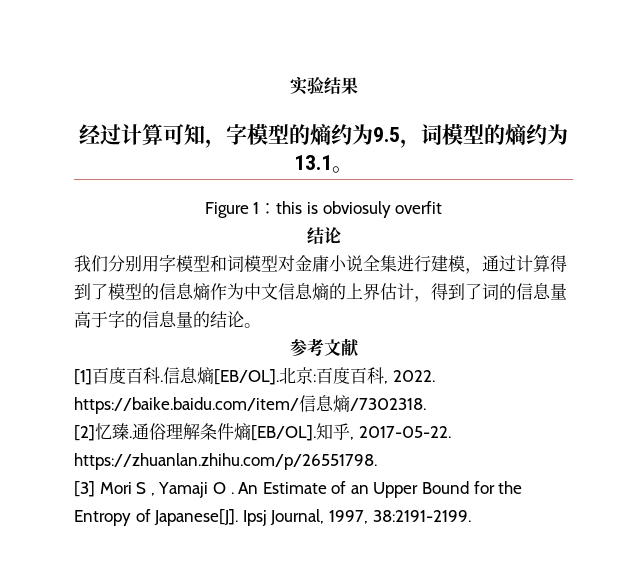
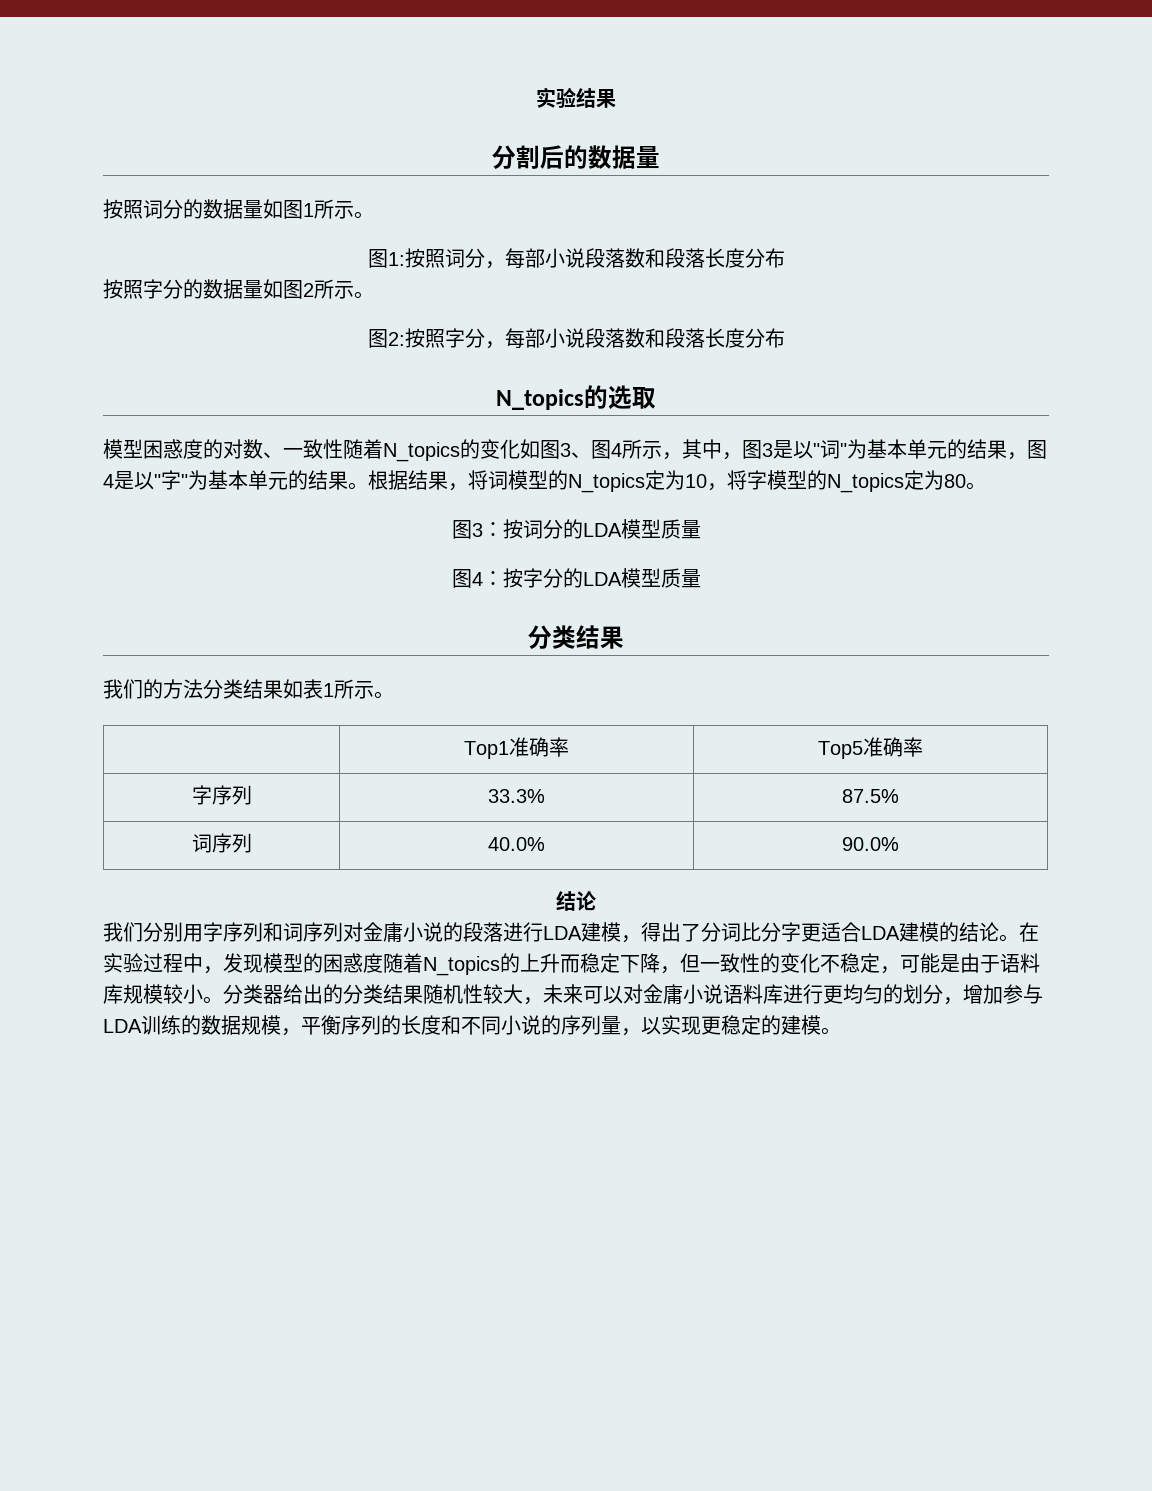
[79,124,568,148] [294,155,353,173] [204,201,443,218] [306,227,341,245] [74,255,567,274] [74,283,567,302] [74,311,261,328] [289,338,359,357] [74,367,435,385] [74,395,426,414] [74,423,451,441] [74,453,377,470] [74,481,523,498] [74,509,471,526] 经过计算可知，字模型的熵约为9.5，词模型的熵约为13.1。 // Figure 1：this is obviosuly overfit // 结论 // 我们分别用字模型和词模型对金庸小说全集进行建模，通过计算得到了模型的信息熵作为中文信息熵的上界估计，得到了词的信息量高于字的信息量的结论。 // 参考文献 // [1]百度百科.信息熵[EB/OL].北京:百度百科, 2022. https://baike.baidu.com/item/信息熵/7302318. // [2]忆臻.通俗理解条件熵[EB/OL].知乎, 2017-05-22. https://zhuanlan.zhihu.com/p/26551798. // [3] Mori S , Yamaji O . An Estimate of an Upper Bound for the Entropy of Japanese[J]. Ipsj Journal, 1997, 38:2191-2199. -> [492,145,660,169] [103,199,374,219] [367,248,785,269] [103,279,374,299] [367,328,785,349] [496,385,656,410] [103,439,1047,462] [103,470,986,493] [451,519,701,539] [451,568,701,588] [528,625,624,649] [103,679,394,699] [464,737,569,759] [818,737,923,759] [191,785,252,805] [488,789,545,803] [842,789,899,803] [191,833,252,853] [488,837,545,851] [842,837,899,851] [556,891,596,911] [103,922,1039,943] [103,953,1040,976] [103,984,1043,1005] [103,1015,841,1036] 分割后的数据量 // 按照词分的数据量如图1所示。 // 图1:按照词分，每部小说段落数和段落长度分布 // 按照字分的数据量如图2所示。 // 图2:按照字分，每部小说段落数和段落长度分布 // N_topics的选取 // 模型困惑度的对数、一致性随着N_topics的变化如图3、图4所示，其中，图3是以"词"为基本单元的结果，图4是以"字"为基本单元的结果。根据结果，将词模型的N_topics定为10，将字模型的N_topics定为80。 // 图3：按词分的LDA模型质量 // 图4：按字分的LDA模型质量 // 分类结果 // 我们的方法分类结果如表1所示。 // | Top1准确率 | Top5准确率 // 字序列 | 33.3% | 87.5% // 词序列 | 40.0% | 90.0% // 结论 // 我们分别用字序列和词序列对金庸小说的段落进行LDA建模，得出了分词比分字更适合LDA建模的结论。在实验过程中，发现模型的困惑度随着N_topics的上升而稳定下降，但一致性的变化不稳定，可能是由于语料库规模较小。分类器给出的分类结果随机性较大，未来可以对金庸小说语料库进行更均匀的划分，增加参与LDA训练的数据规模，平衡序列的长度和不同小说的序列量，以实现更稳定的建模。

